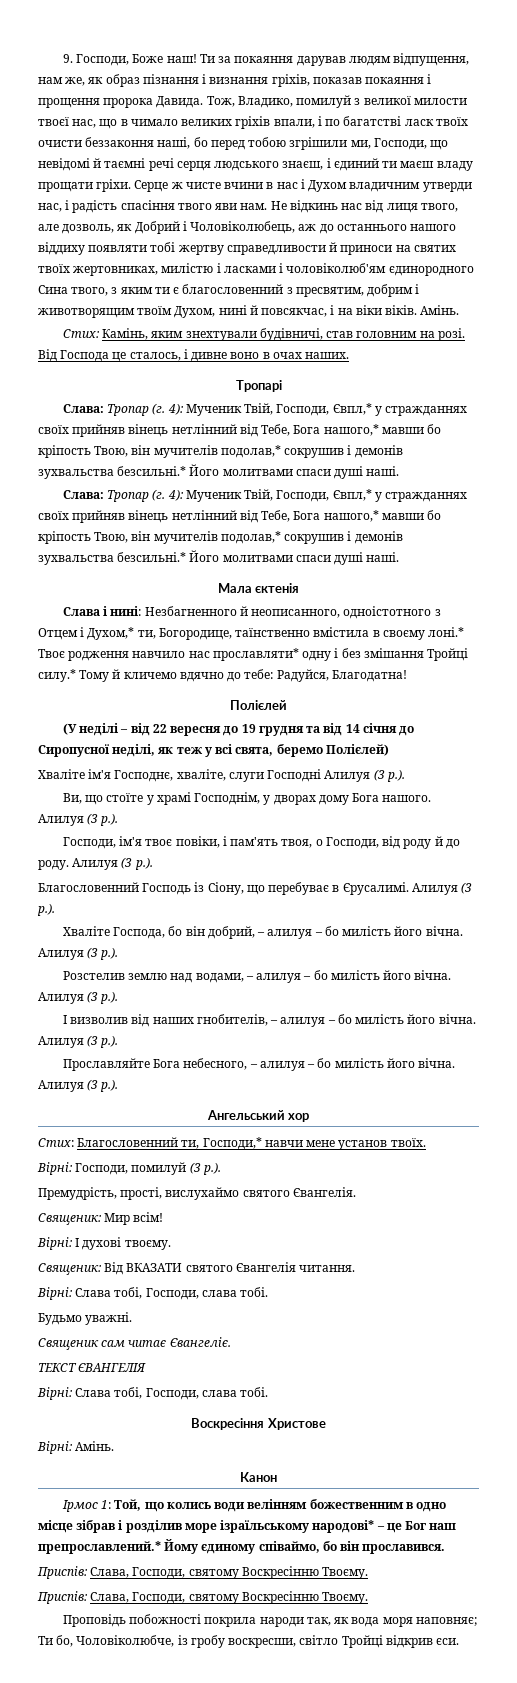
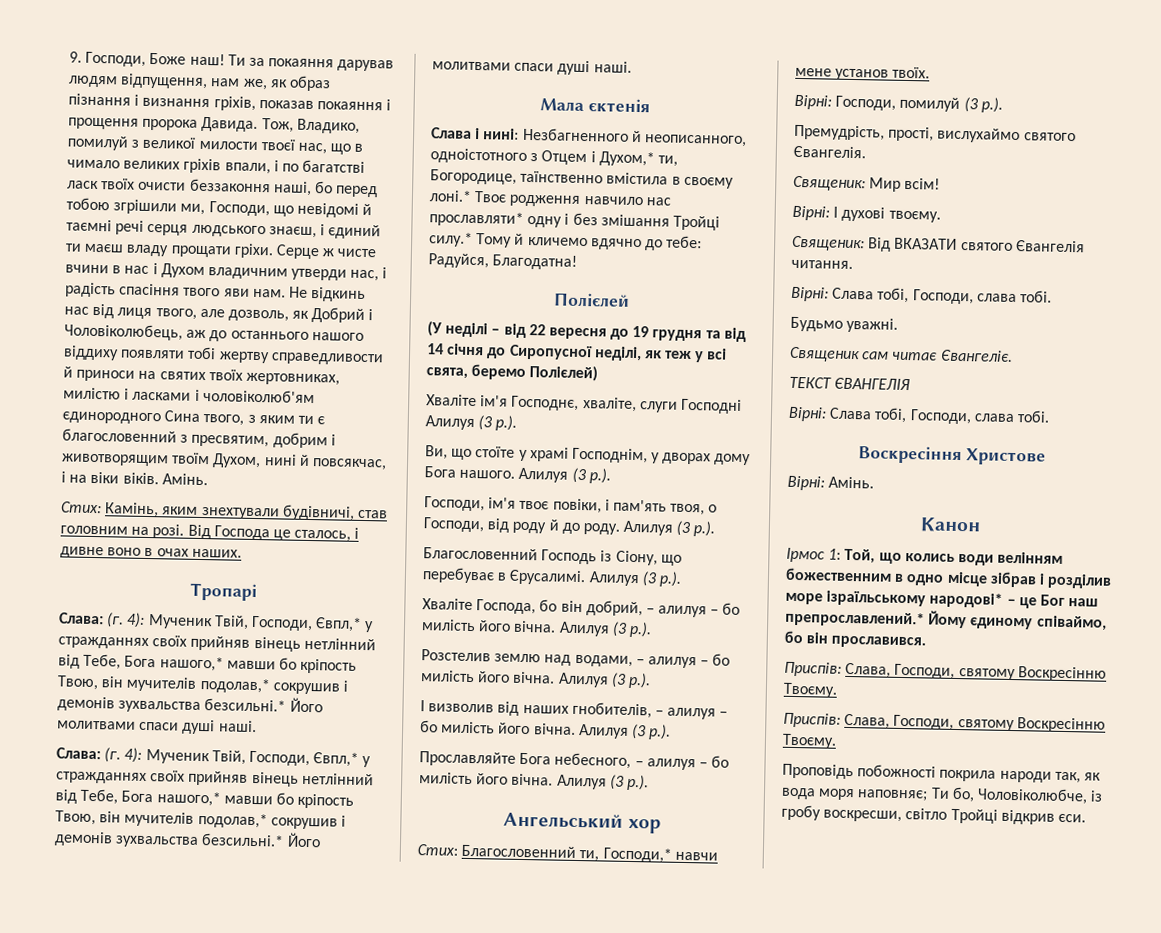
[107,404,150,416] Тропар -> (104, 618) none
[107,490,150,502] Тропар -> (101, 753) none

